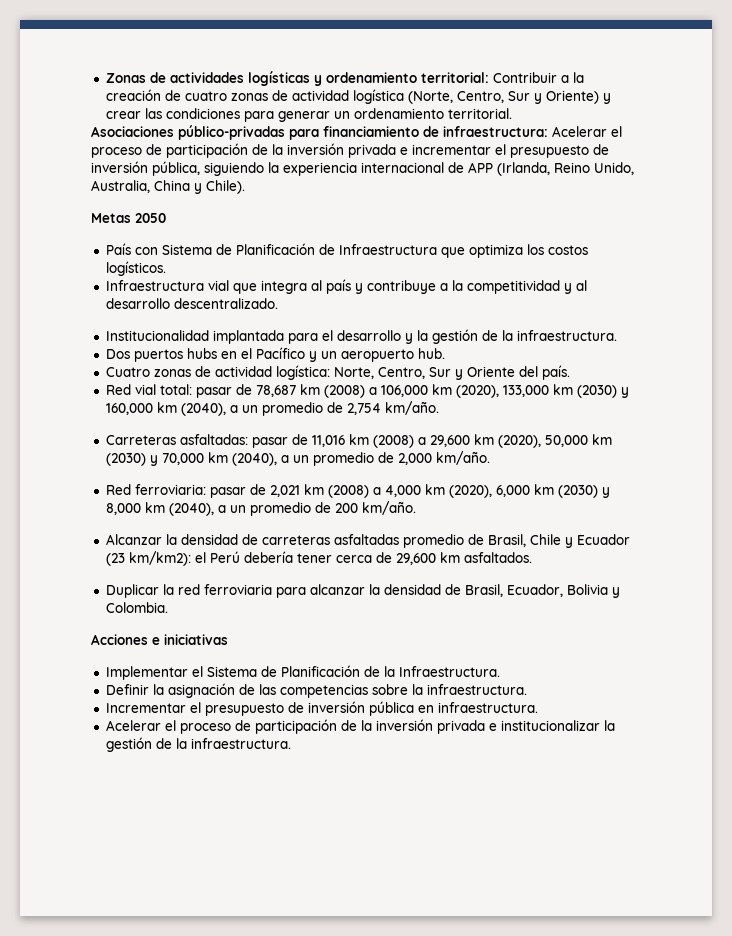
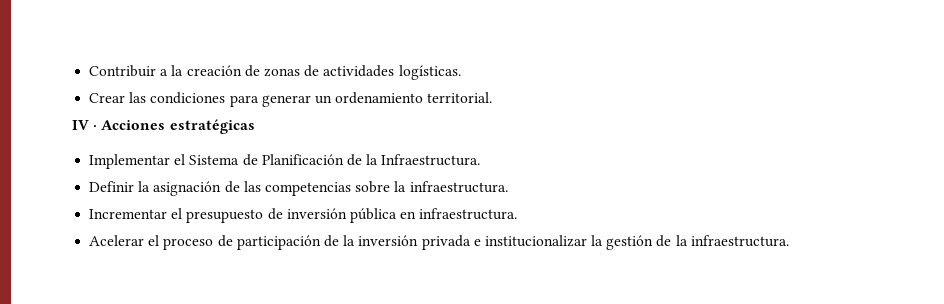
[105,71,489,86] Zonas de actividades logísticas y ordenamiento territorial: -> (89, 71) none
[184,89,611,104] [105,111,141,119] cuatro zonas de actividad logística (Norte, Centro, Sur y Oriente) y crear -> [263,65,461,80] [89,93,126,103] zonas de actividades logísticas. // Crear
[91,125,622,140] [91,143,609,158] [91,161,634,176] [91,180,245,194] [91,213,166,223] [105,243,588,258] [105,261,166,276] [105,279,587,294] [105,298,278,309] [105,329,617,344] [105,347,445,362] [105,365,570,380] [105,384,629,398] [105,401,439,416] [105,434,612,448] [105,451,490,466] [105,484,610,498] [105,501,416,516] [105,534,630,548] [105,551,532,566] [105,584,620,598] [105,602,168,613] [91,634,228,645] Asociaciones público-privadas para financiamiento de infraestructura: Acelerar el proceso de participación de la inversión privada e incrementar el presupuesto de inversión pública, siguiendo la experiencia internacional de APP (Irlanda, Reino Unido, Australia, China y Chile). // Metas 2050 // País con Sistema de Planificación de Infraestructura que optimiza los costos logísticos. // Infraestructura vial que integra al país y contribuye a la competitividad y al desarrollo descentralizado. // Institucionalidad implantada para el desarrollo y la gestión de la infraestructura. // Dos puertos hubs en el Pacífico y un aeropuerto hub. // Cuatro zonas de actividad logística: Norte, Centro, Sur y Oriente del país. // Red vial total: pasar de 78,687 km (2008) a 106,000 km (2020), 133,000 km (2030) y 160,000 km (2040), a un promedio de 2,754 km/año. // Carreteras asfaltadas: pasar de 11,016 km (2008) a 29,600 km (2020), 50,000 km (2030) y 70,000 km (2040), a un promedio de 2,000 km/año. // Red ferroviaria: pasar de 2,021 km (2008) a 4,000 km (2020), 6,000 km (2030) y 8,000 km (2040), a un promedio de 200 km/año. // Alcanzar la densidad de carreteras asfaltadas promedio de Brasil, Chile y Ecuador (23 km/km2): el Perú debería tener cerca de 29,600 km asfaltados. // Duplicar la red ferroviaria para alcanzar la densidad de Brasil, Ecuador, Bolivia y Colombia. // Acciones e iniciativas -> [72,119,255,134] IV · Acciones estratégicas

